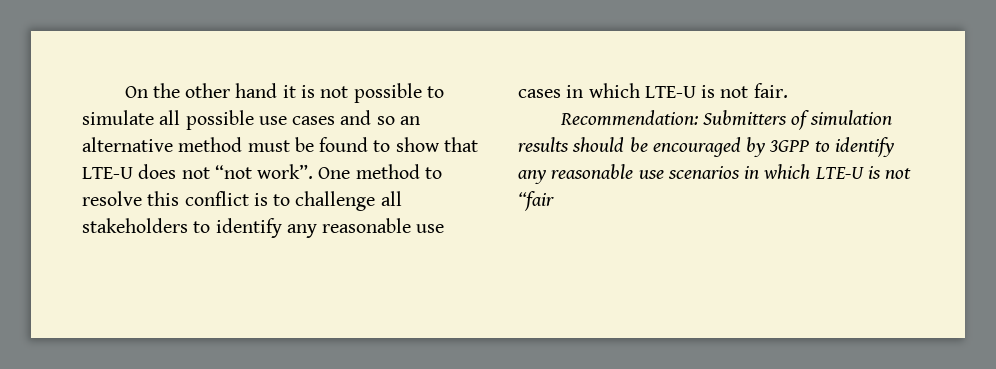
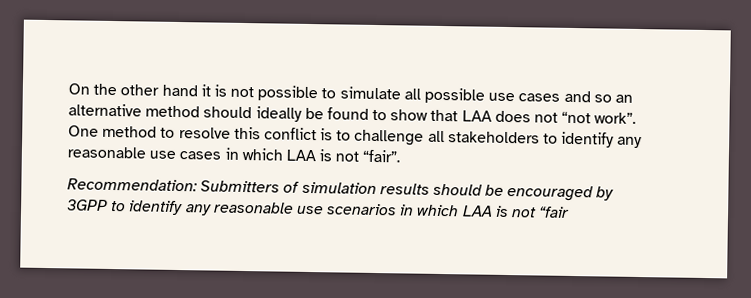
[247,140,290,152] must -> [203,106,302,122] should ideally
[82,167,133,179] LTE-U -> [461,110,492,122] LAA
[644,83,788,98] LTE-U is not fair. -> [285,149,401,163] LAA is not “fair”.
[814,167,864,179] LTE-U -> [461,205,493,217] LAA

